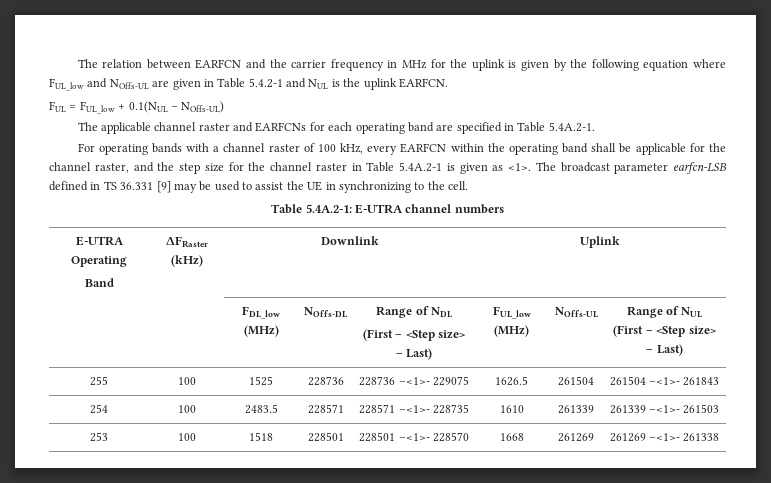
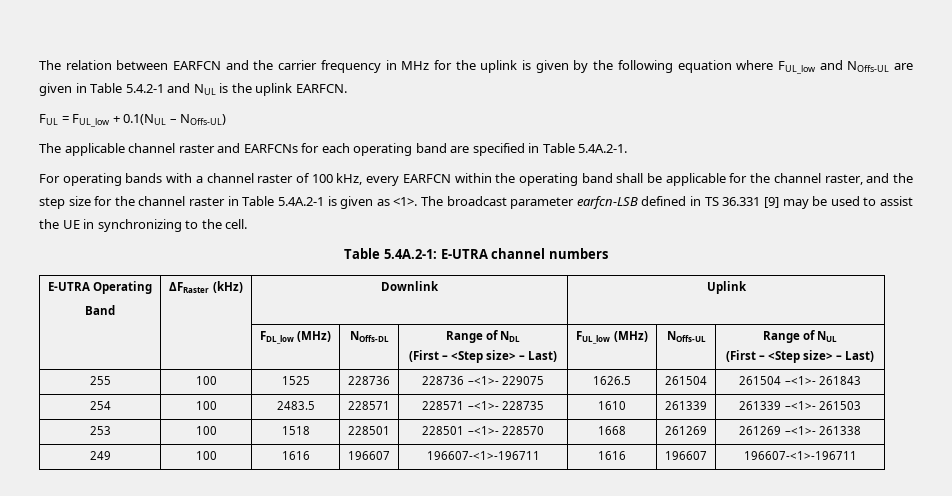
(720, 437) none -> [89,451,111,460] [195,451,217,460] [281,451,310,460] [348,451,390,460] [426,451,540,460] [598,451,626,460] [665,451,707,460] [743,451,857,460] // 249 | 100 | 1616 | 196607 | 196607-<1>-196711 | 1616 | 196607 | 196607-<1>-196711

